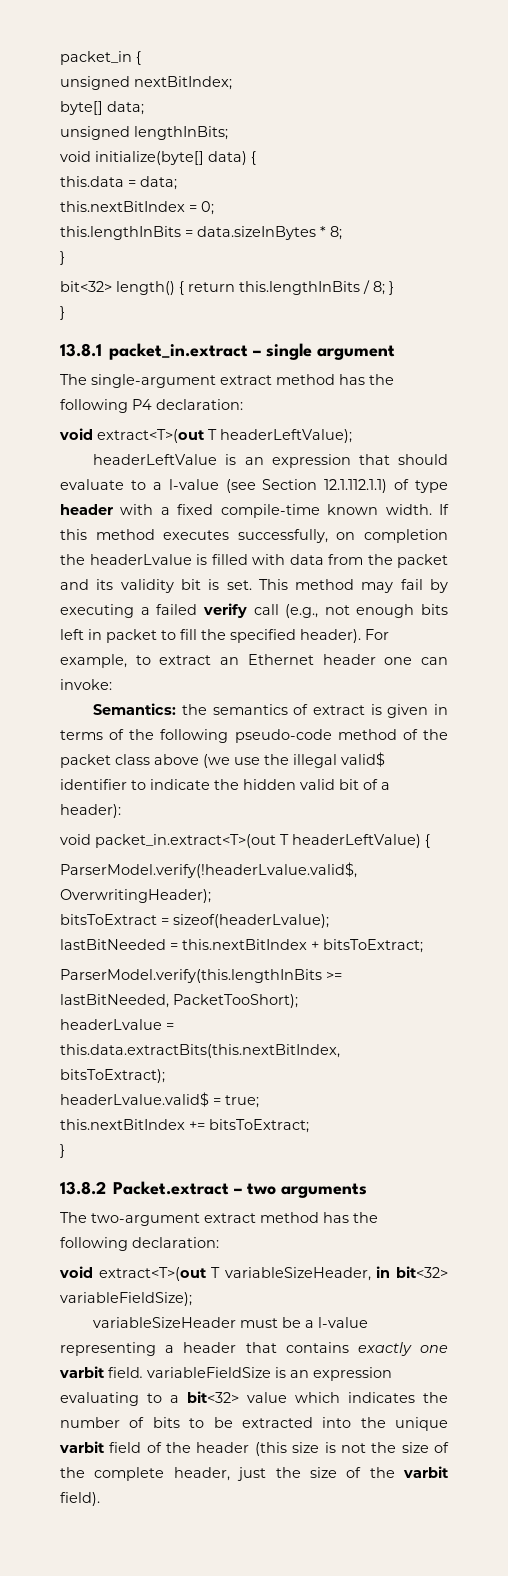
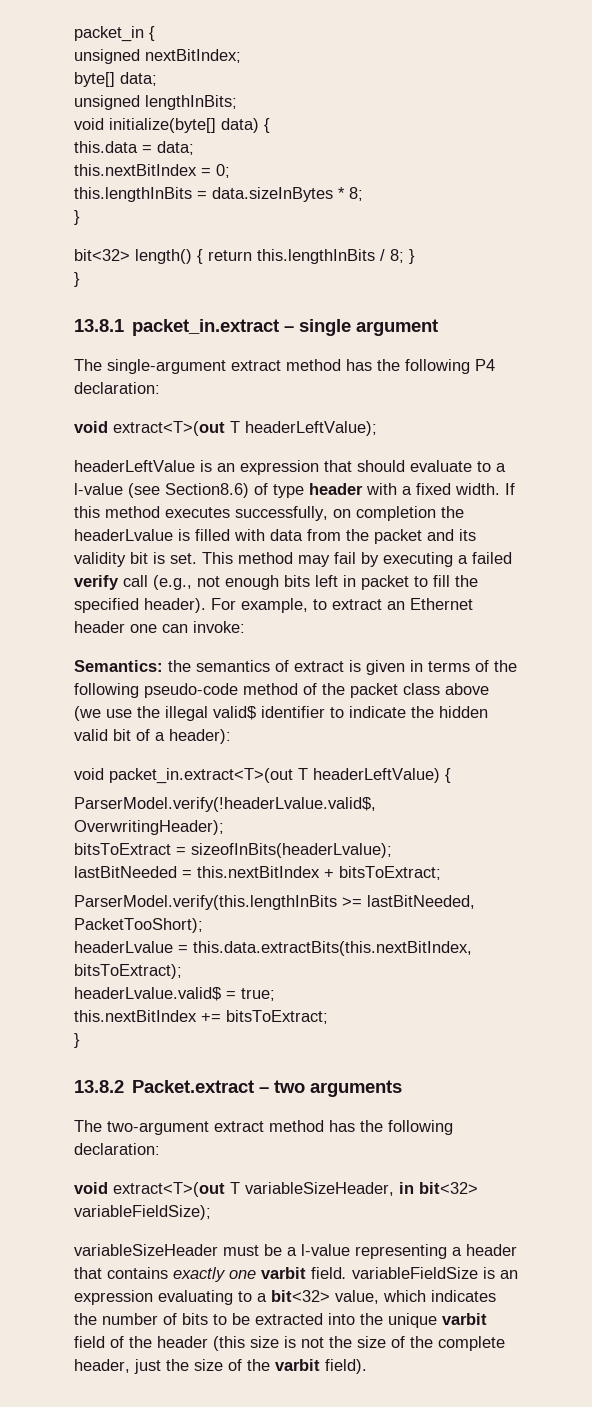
[262,479,388,493] Section 12.1.112.1.1) -> [165,483,249,498] Section8.6)
[220,504,379,518] compile-time known -> (451, 489) none
[173,914,329,928] sizeof(headerLvalue); -> [191,843,392,858] sizeofInBits(headerLvalue);
[247,1392,287,1403] value -> [335,1290,379,1304] value,

